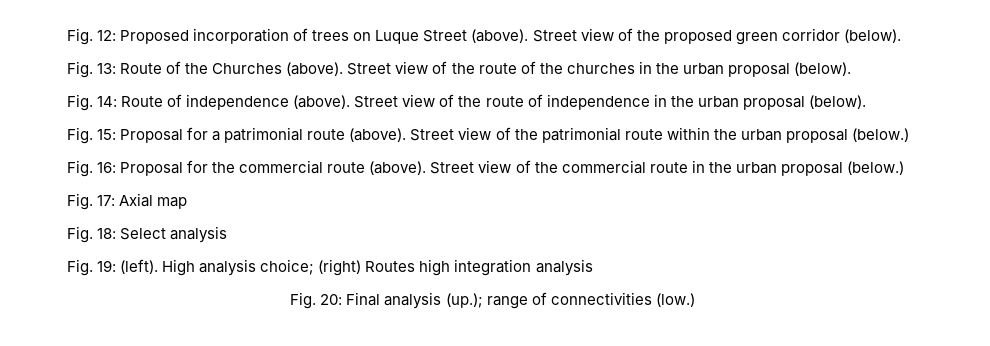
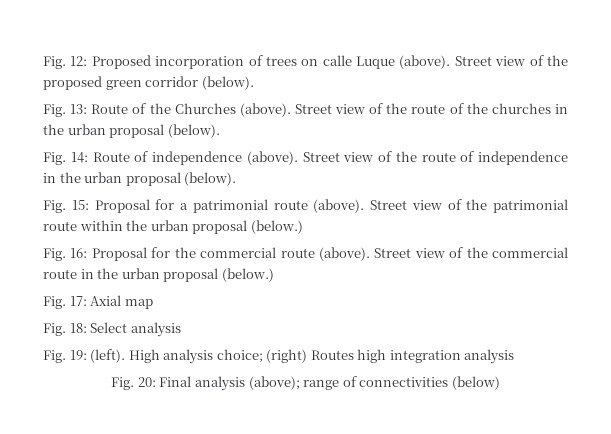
[375,30,468,44] Luque Street -> [322,55,396,69] calle Luque
[445,293,483,308] (up.); -> [248,376,300,390] (above);
[655,293,695,307] (low.) -> [451,376,500,390] (below)

